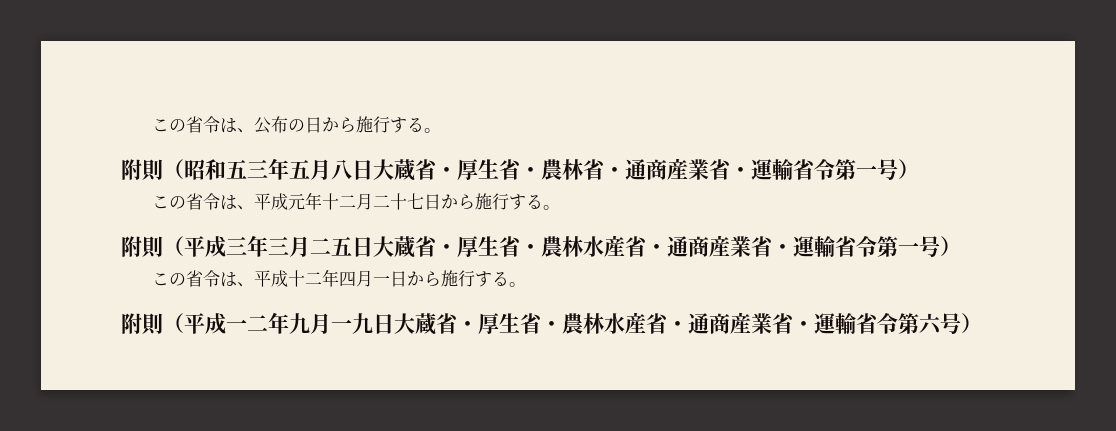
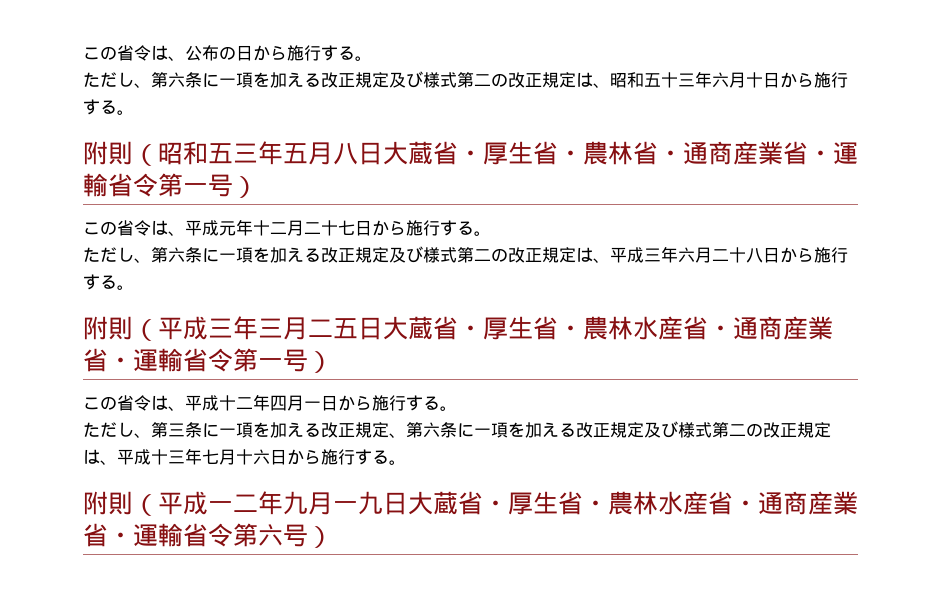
(442, 130) none -> [83,71,848,88] [83,99,134,115] // ただし、第六条に一項を加える改正規定及び様式第二の改正規定は、昭和五十三年六月十日から施行する。
(561, 207) none -> [83,246,848,263] [83,274,134,290] // ただし、第六条に一項を加える改正規定及び様式第二の改正規定は、平成三年六月二十八日から施行する。
(527, 284) none -> [83,421,831,438] [83,448,406,465] // ただし、第三条に一項を加える改正規定、第六条に一項を加える改正規定及び様式第二の改正規定は、平成十三年七月十六日から施行する。

